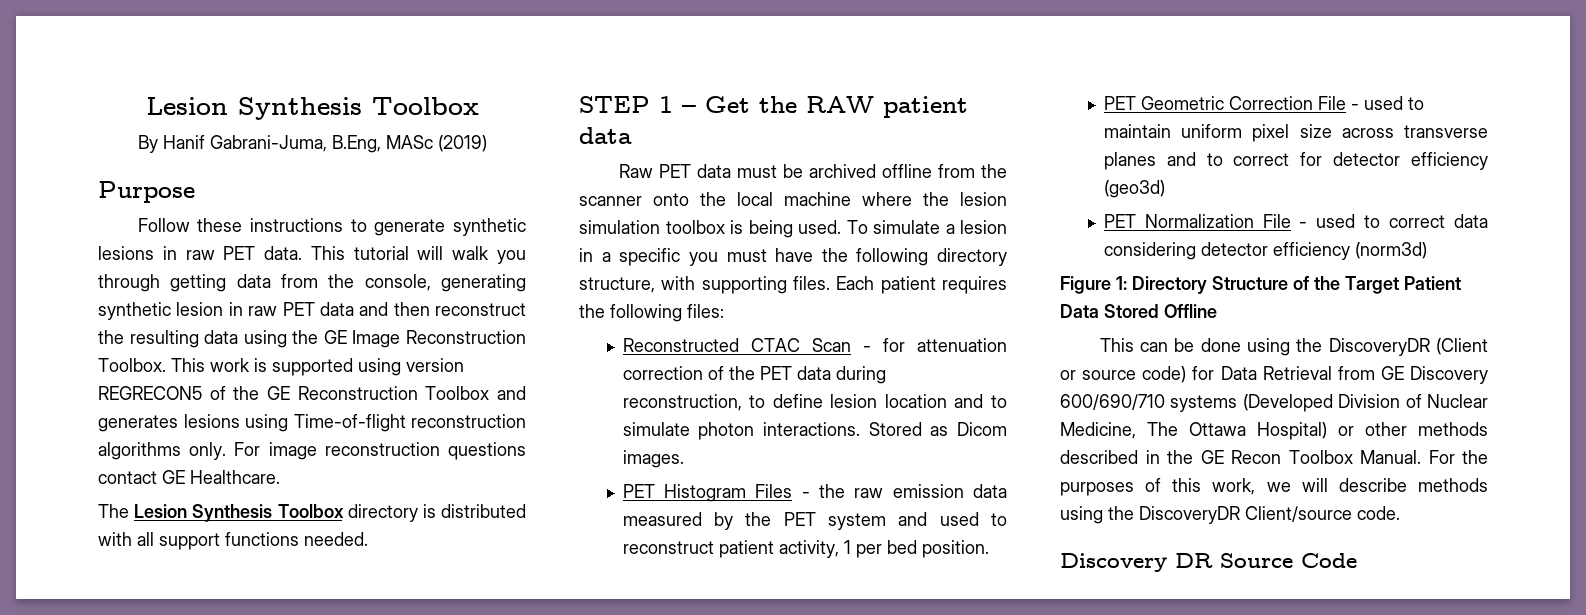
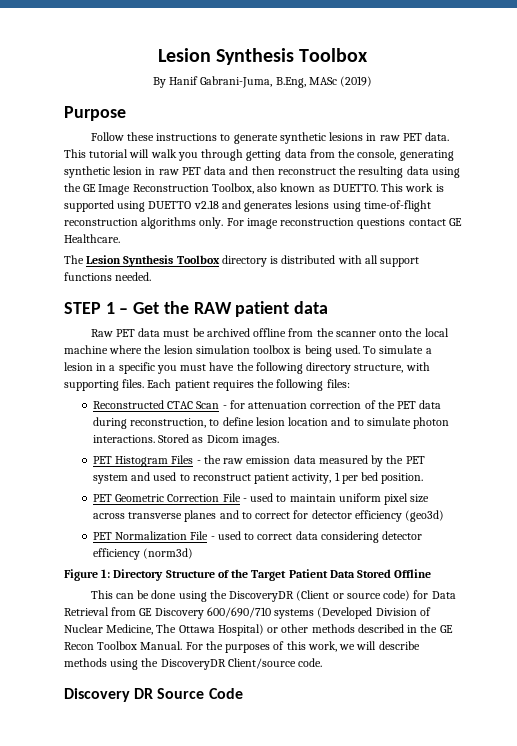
[98,358,166,372] Toolbox. -> [211,183,378,194] Toolbox, also known as DUETTO.
[406,358,464,372] [98,386,490,400] version REGRECON5 of the GE Reconstruction Toolbox -> [148,200,219,209] DUETTO v2.18
[293,414,406,432] Time-of-flight -> [363,200,431,212] time-of-flight

